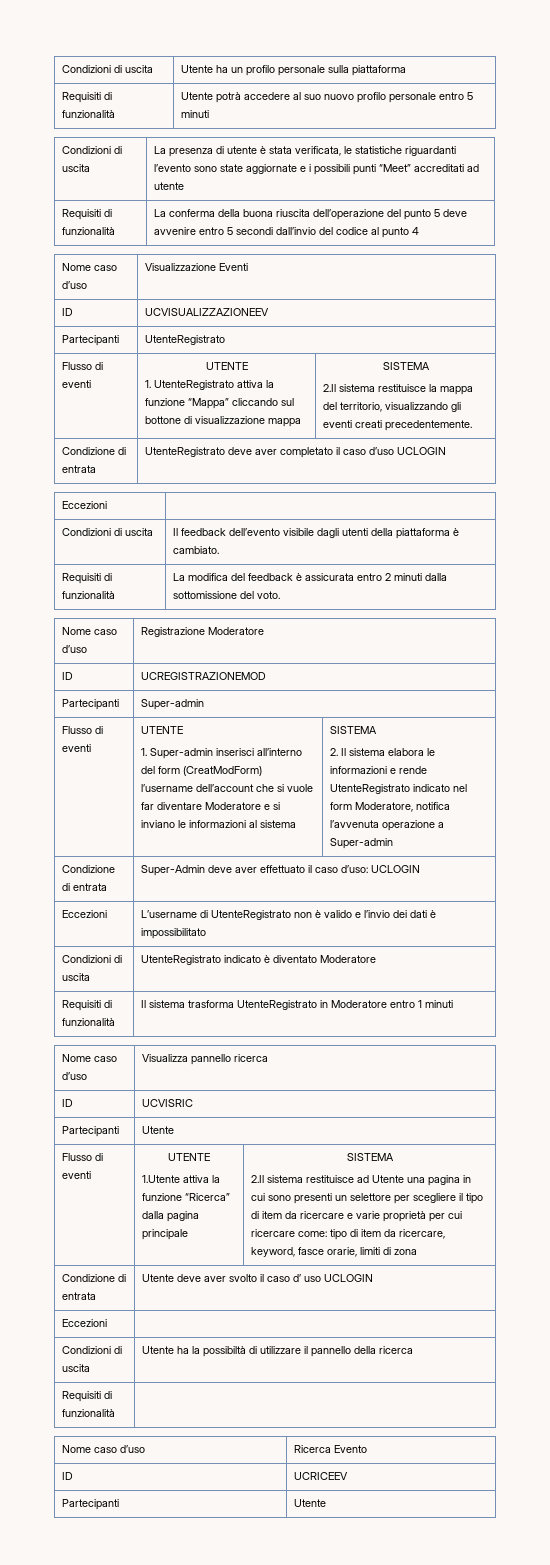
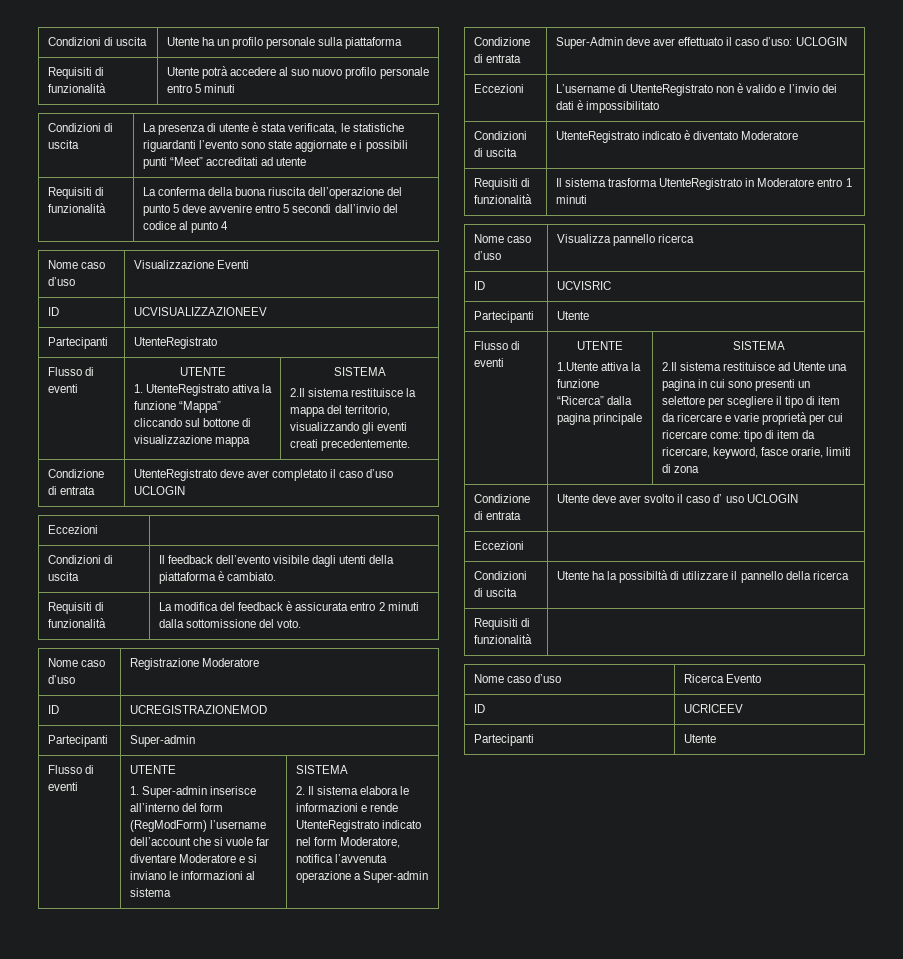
[216,748,255,756] inserisci -> [210,786,257,795] inserisce
[183,766,263,776] (CreatModForm) -> [129,820,207,832] (RegModForm)

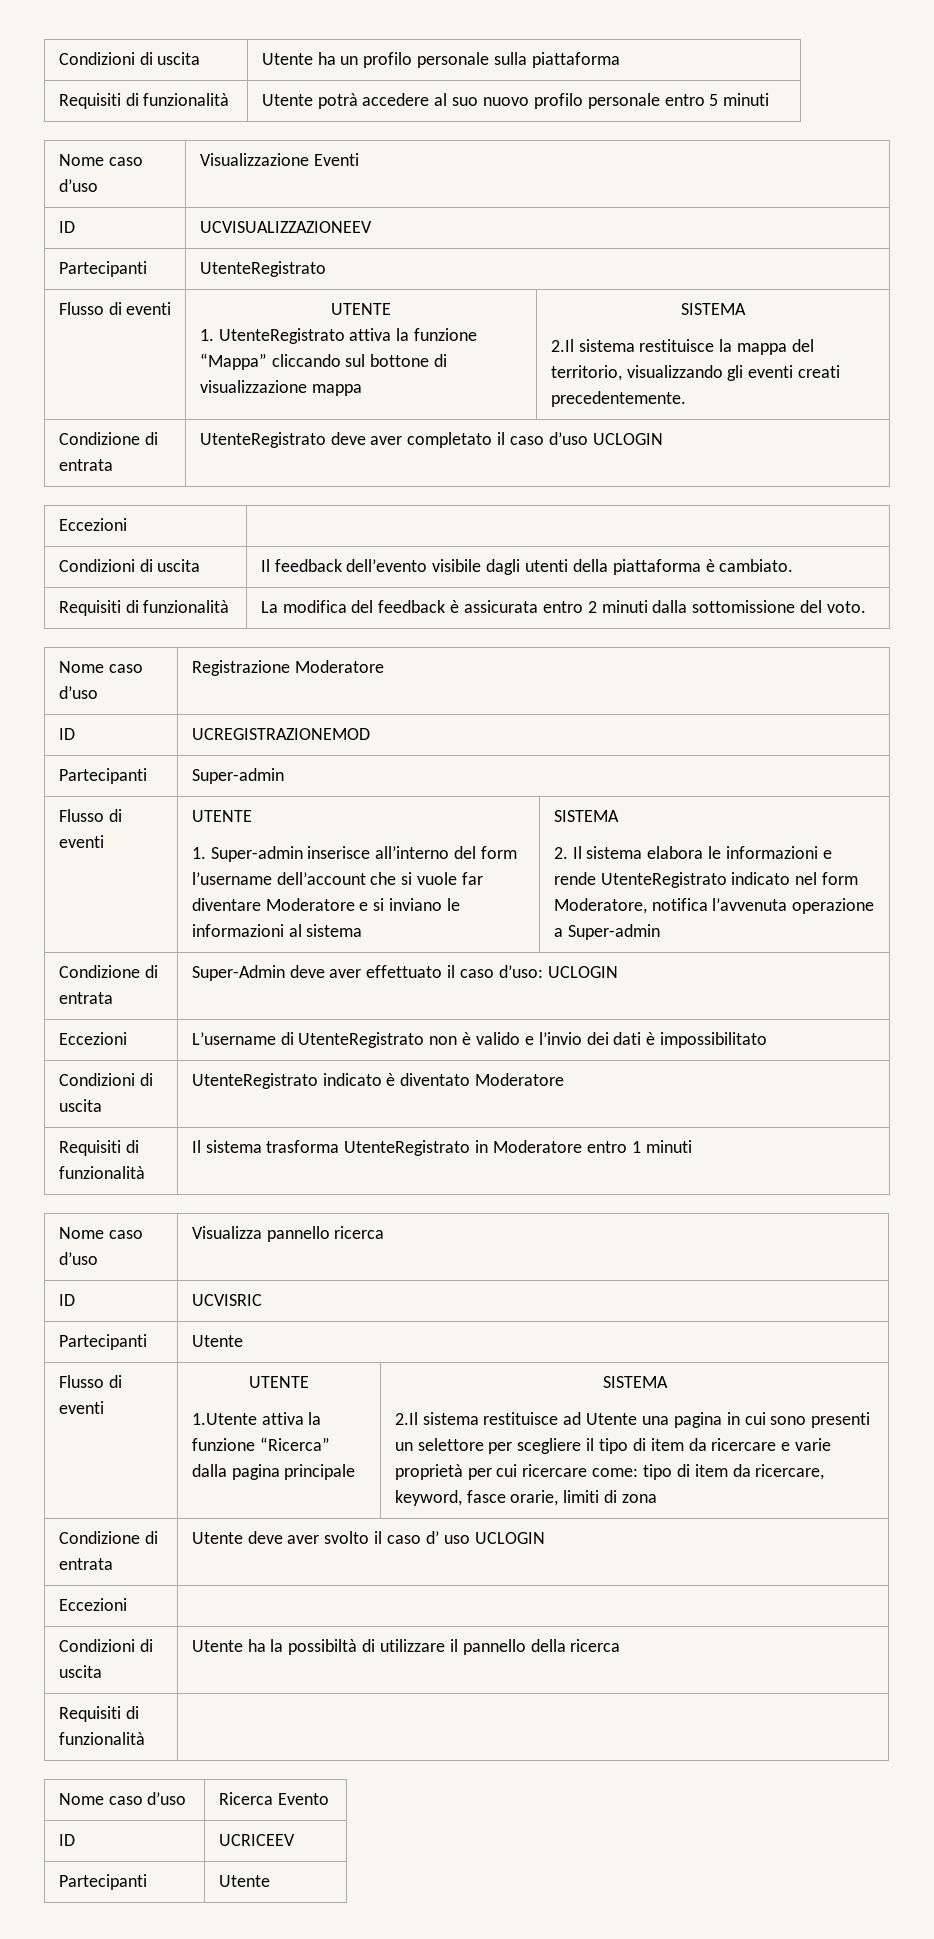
[47,123,113,132] [47,140,79,149] [142,122,404,135] [142,140,408,152] [142,157,307,169] [47,187,104,199] [47,203,106,213] [142,187,403,199] [142,204,398,216] [142,221,229,233] // Condizioni di uscita | La presenza di utente è stata verificata, le statistiche riguardanti l’evento sono state aggiornate e i possibili punti “Meet” accreditati ad utente // Requisiti di funzionalità | La conferma della buona riuscita dell’operazione del punto 5 deve avvenire entro 5 secondi dall’invio del codice al punto 4 -> (770, 99) none
[129,820,207,832] (RegModForm) -> (517, 852) none

